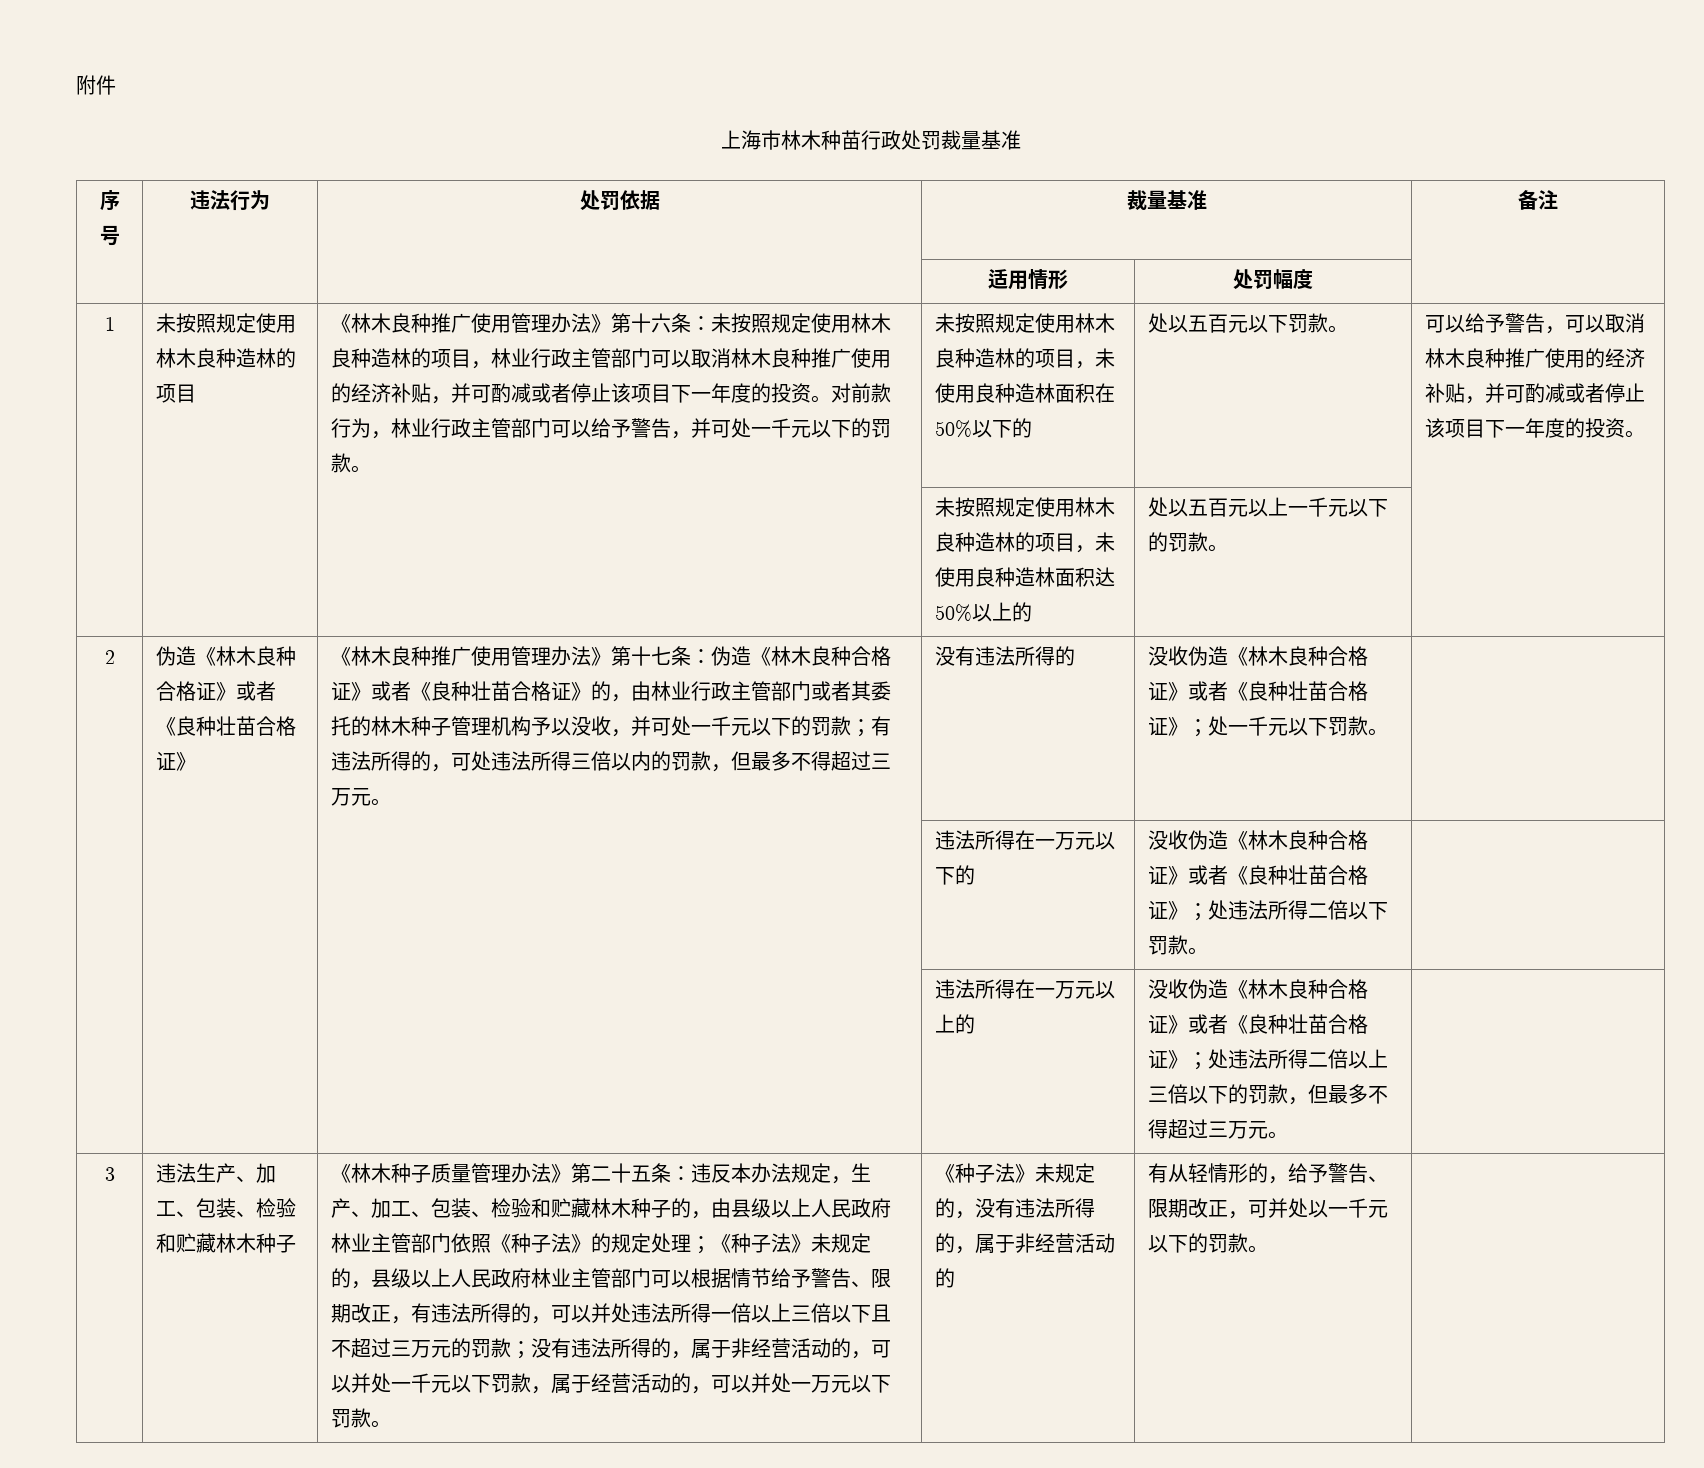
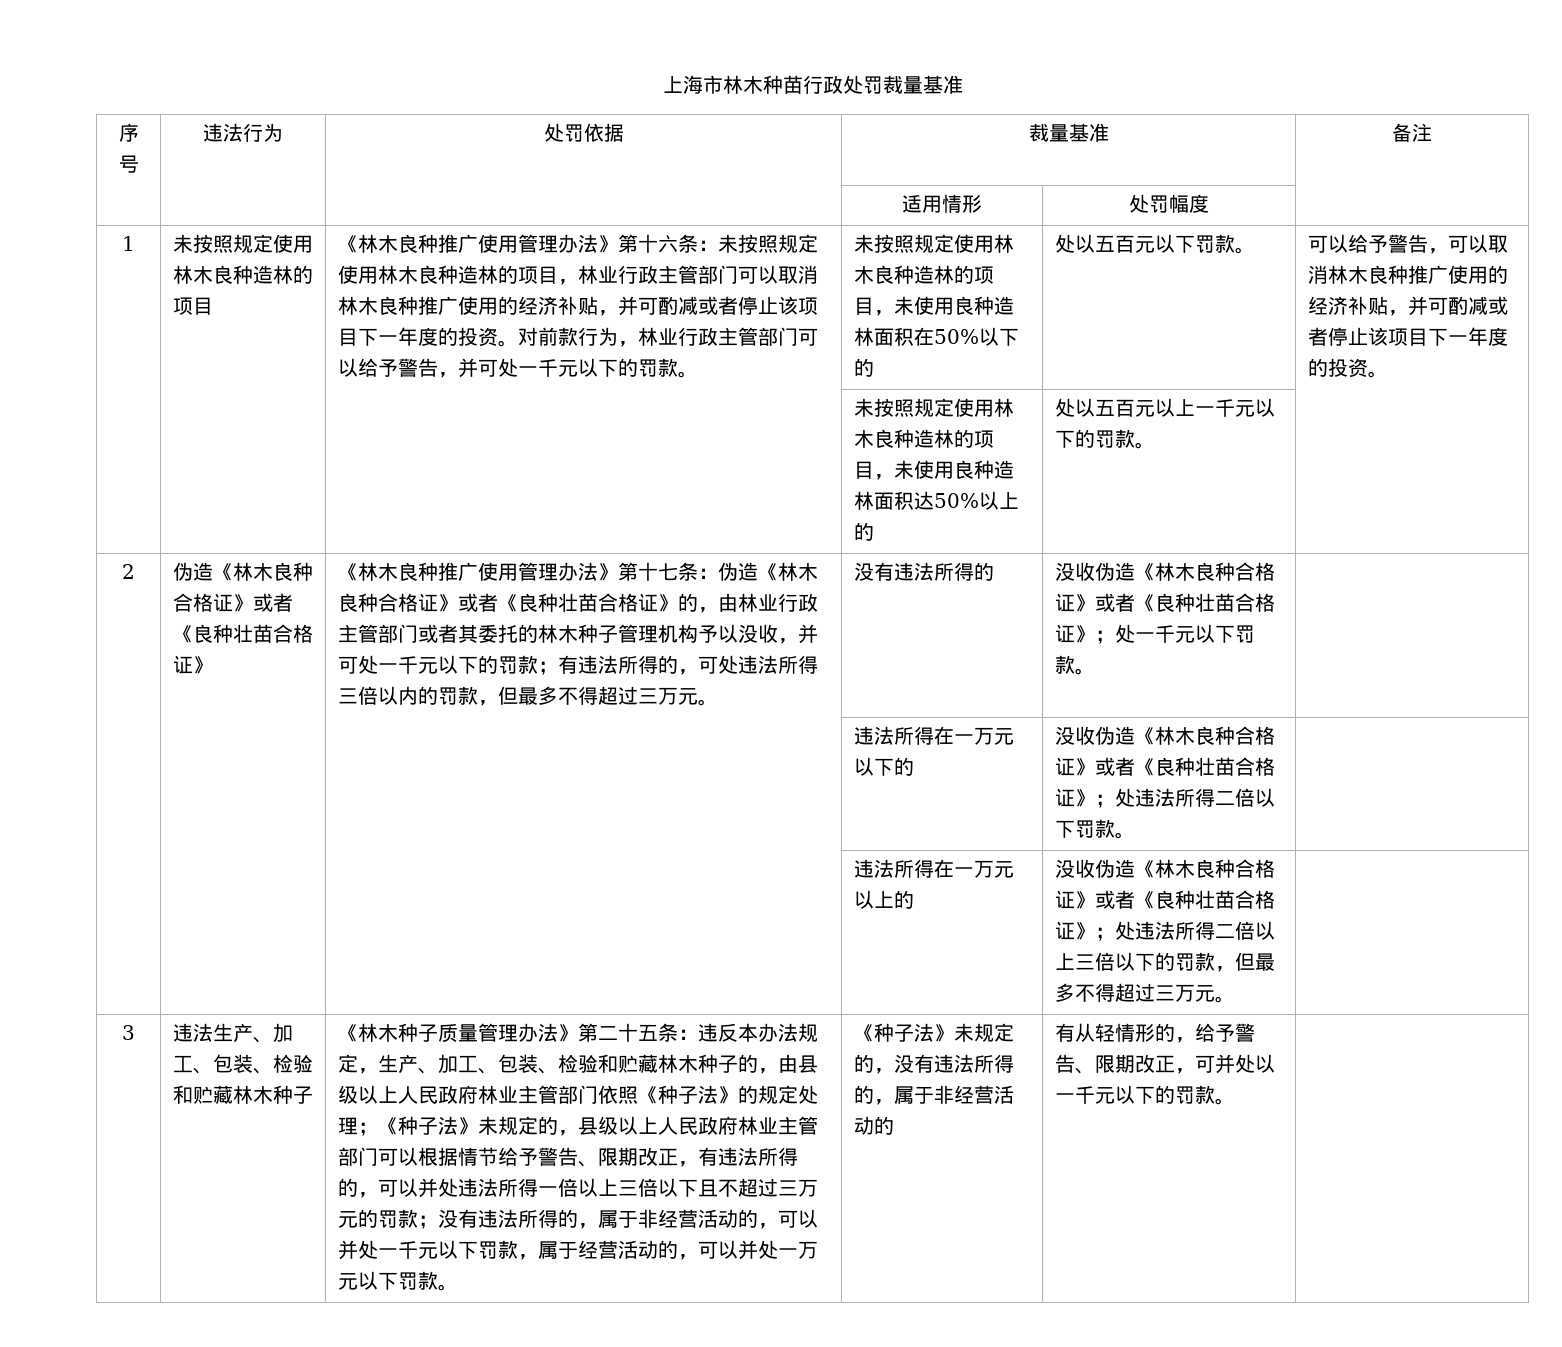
[76,75,116,95] 附件 // -> (663, 84) none

